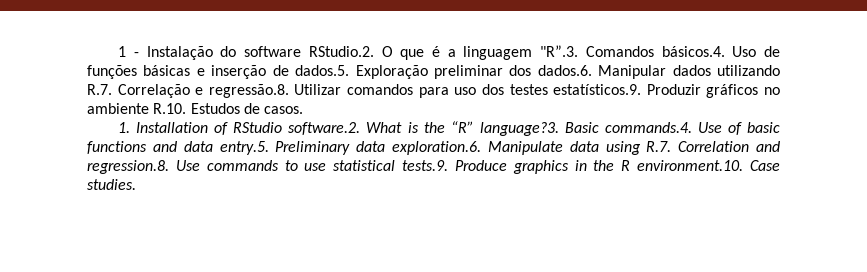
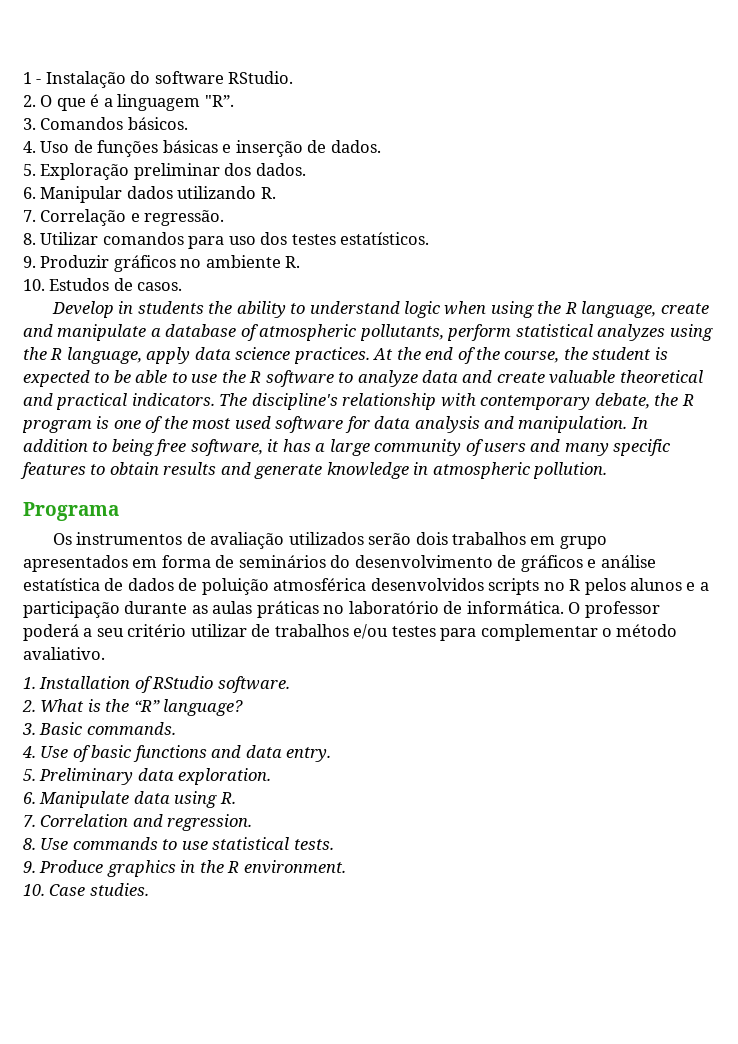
[308,46,374,57] RStudio.2. -> [228,71,294,84] [23,95,36,107] RStudio. // 2.
[540,45,725,57] "R”.3. Comandos básicos.4. -> [204,95,234,107] [23,117,188,130] [23,141,36,153] "R”. // 3. Comandos básicos. // 4.
[295,65,350,76] dados.5. -> [330,140,381,153] [23,164,36,176] dados. // 5.
[537,65,592,76] dados.6. -> [255,163,306,176] [23,187,36,199] dados. // 6.
[87,84,289,98] R.7. Correlação e regressão.8. -> [260,187,276,199] [23,209,225,226] [23,233,36,245] R. // 7. Correlação e regressão. // 8.
[553,84,642,95] estatísticos.9. -> [340,232,430,245] [23,256,36,268] estatísticos. // 9.
[153,103,187,114] R.10. -> [285,256,301,268] [23,279,45,291] R. // 10.
(304, 110) none -> [51,301,709,318] [23,324,713,341] [23,347,668,364] [23,370,703,387] [23,393,694,410] [22,416,648,433] [23,439,672,456] [20,462,608,479] [23,502,119,521] [52,532,607,549] [23,555,656,572] [23,578,709,595] [23,601,660,618] [23,624,678,641] [23,647,105,660] // Develop in students the ability to understand logic when using the R language, create and manipulate a database of atmospheric pollutants, perform statistical analyzes using the R language, apply data science practices. At the end of the course, the student is expected to be able to use the R software to analyze data and create valuable theoretical and practical indicators. The discipline's relationship with contemporary debate, the R program is one of the most used software for data analysis and manipulation. In addition to being free software, it has a large community of users and many specific features to obtain results and generate knowledge in atmospheric pollution. // Programa // Os instrumentos de avaliação utilizados serão dois trabalhos em grupo apresentados em forma de seminários do desenvolvimento de gráficos e análise estatística de dados de poluição atmosférica desenvolvidos scripts no R pelos alunos e a participação durante as aulas práticas no laboratório de informática. O professor poderá a seu critério utilizar de trabalhos e/ou testes para complementar o método avaliativo.
[288,122,361,135] software.2. -> [217,676,290,693] [22,700,36,712] software. // 2.
[479,122,692,136] language?3. Basic commands.4. -> [163,699,244,716] [22,722,176,735] [22,746,36,758] language? // 3. Basic commands. // 4.
[219,141,781,155] [87,160,169,174] entry.5. Preliminary data exploration.6. Manipulate data using R.7. Correlation and regression.8. -> [286,747,332,762] [23,768,272,785] [23,791,236,808] [23,814,253,831] [23,838,36,850] entry. // 5. Preliminary data exploration. // 6. Manipulate data using R. // 7. Correlation and regression. // 8.
[402,160,449,171] tests.9. -> [293,839,334,850] [23,861,36,873] tests. // 9.
[637,160,744,171] environment.10. -> [243,860,346,874] [23,884,45,896] environment. // 10.

